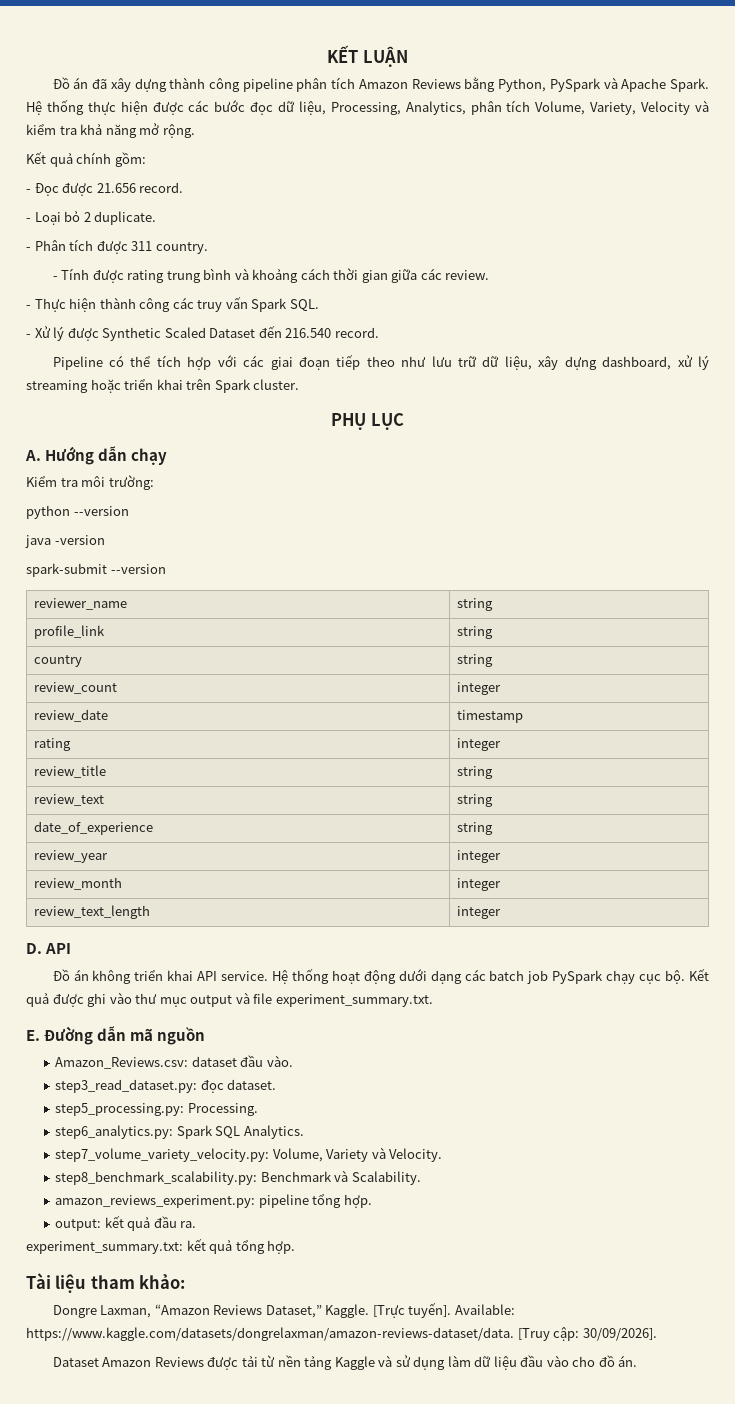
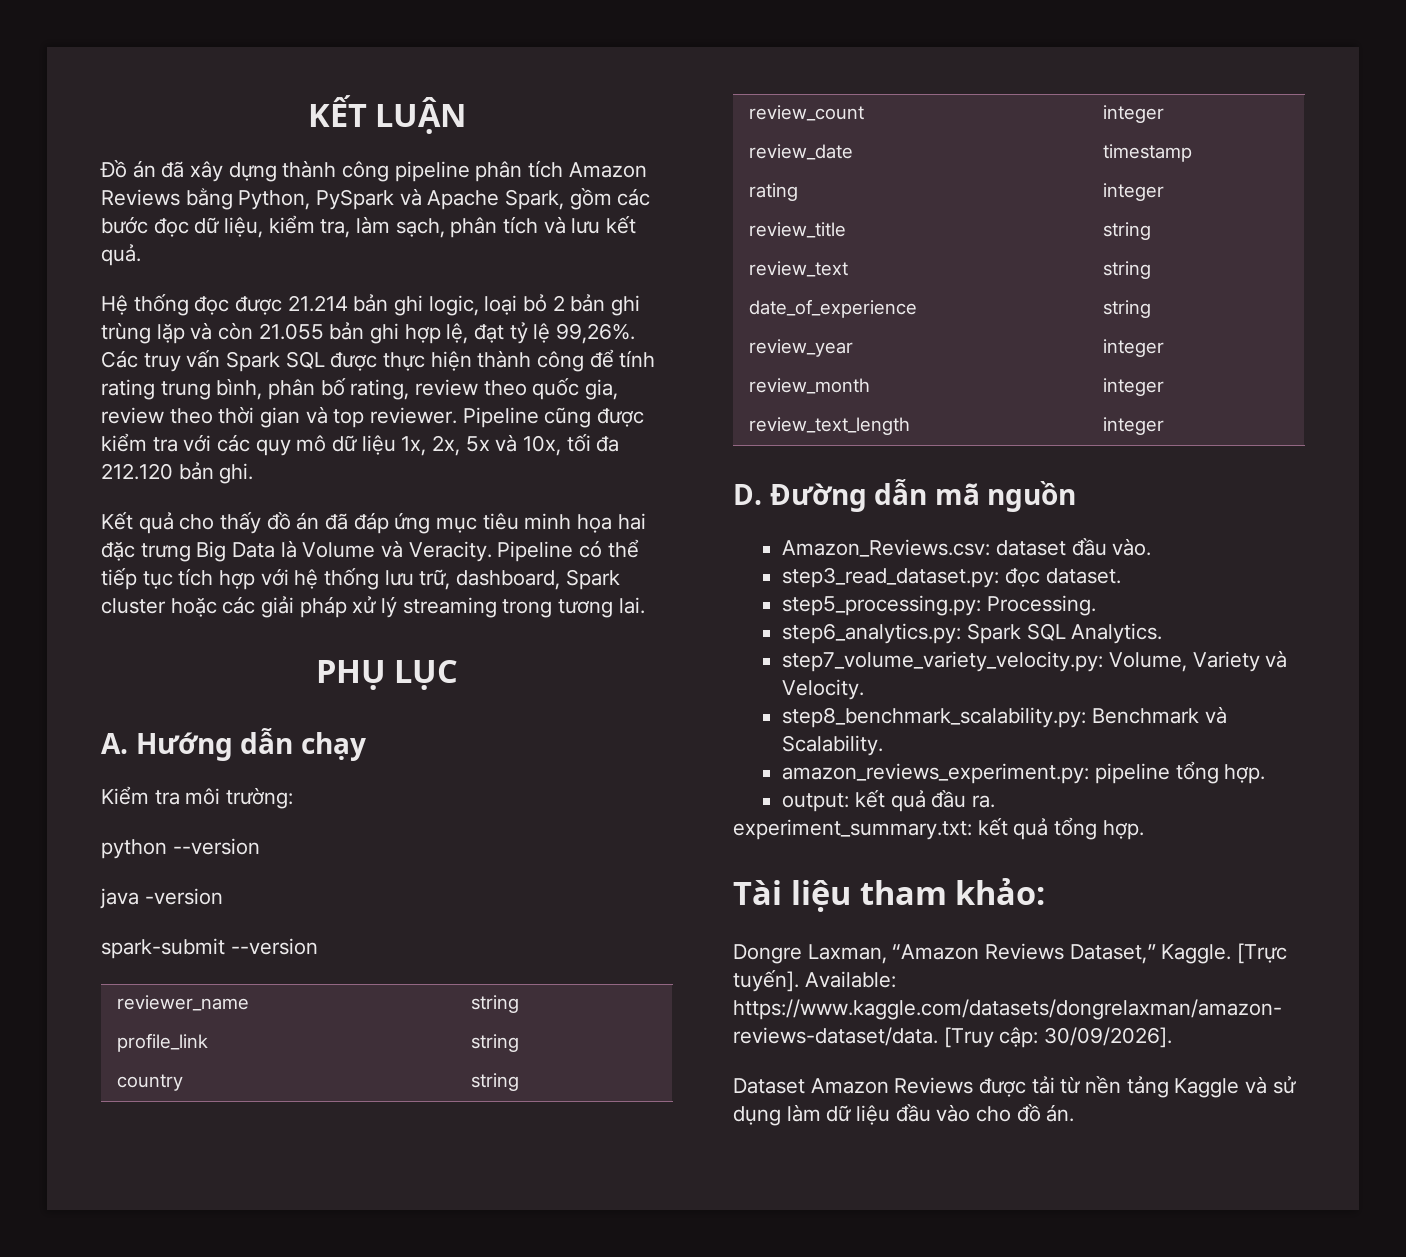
[669,78,709,92] [26,99,184,115] Spark. Hệ thống thực hiện được -> [505,188,612,210] Spark, gồm
[330,100,709,115] [26,123,195,138] [26,151,146,167] [26,182,184,196] [26,211,157,225] [26,239,208,254] [52,268,490,283] [26,296,319,312] [26,325,379,341] Processing, Analytics, phân tích Volume, Variety, Velocity và kiểm tra khả năng mở rộng. // Kết quả chính gồm: // - Đọc được 21.656 record. // - Loại bỏ 2 duplicate. // - Phân tích được 311 country. // - Tính được rating trung bình và khoảng cách thời gian giữa các review. // - Thực hiện thành công các truy vấn Spark SQL. // - Xử lý được Synthetic Scaled Dataset đến 216.540 record. // -> [268,215,637,238] [101,244,141,266] [101,294,641,316] [101,322,636,344] [101,349,656,372] [101,378,619,400] [101,406,645,428] [101,433,620,456] [101,462,254,484] [101,512,646,534] [101,540,492,562] kiểm tra, làm sạch, phân tích và lưu kết quả. // Hệ thống đọc được 21.214 bản ghi logic, loại bỏ 2 bản ghi trùng lặp và còn 21.055 bản ghi hợp lệ, đạt tỷ lệ 99,26%. Các truy vấn Spark SQL được thực hiện thành công để tính rating trung bình, phân bố rating, review theo quốc gia, review theo thời gian và top reviewer. Pipeline cũng được kiểm tra với các quy mô dữ liệu 1x, 2x, 5x và 10x, tối đa 212.120 bản ghi. // Kết quả cho thấy đồ án đã đáp ứng mục tiêu minh họa hai đặc trưng Big Data là Volume và Veracity.
(151, 361) none -> [101,568,173,590] tiếp tục
[243,354,710,370] [26,379,300,393] các giai đoạn tiếp theo như lưu trữ dữ liệu, xây dựng dashboard, xử lý streaming hoặc triển khai trên Spark cluster. -> [294,568,620,590] [101,596,645,618] hệ thống lưu trữ, dashboard, Spark cluster hoặc các giải pháp xử lý streaming trong tương lai.
[45,943,72,954] [52,968,710,984] [26,992,433,1007] [26,1030,40,1041] API // Đồ án không triển khai API service. Hệ thống hoạt động dưới dạng các batch job PySpark chạy cục bộ. Kết quả được ghi vào thư mục output và file experiment_summary.txt. // E. -> (762, 494) none

